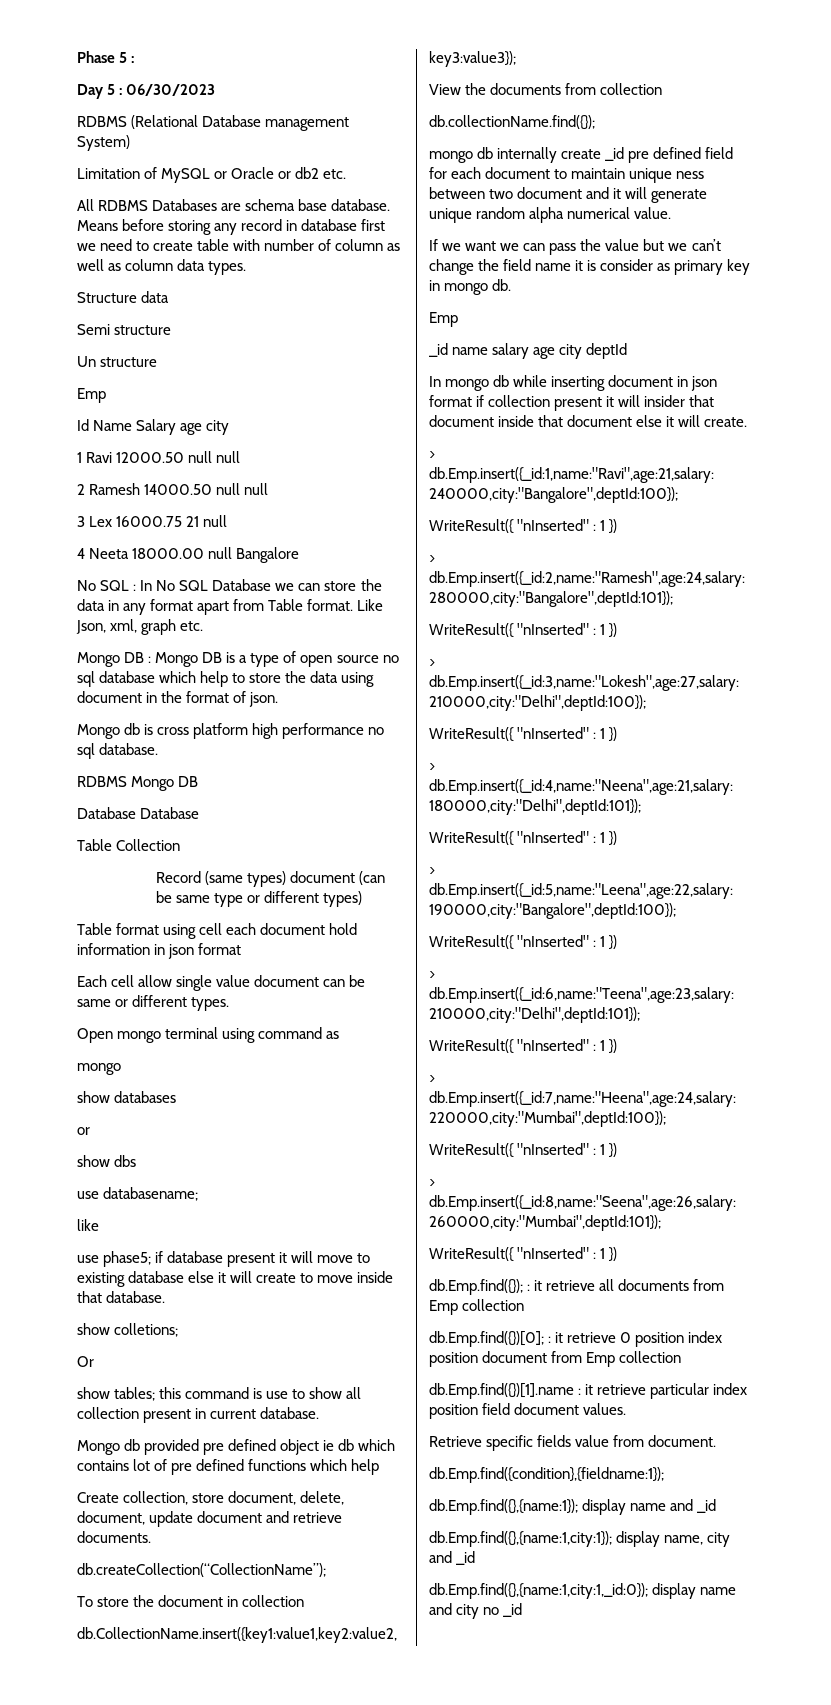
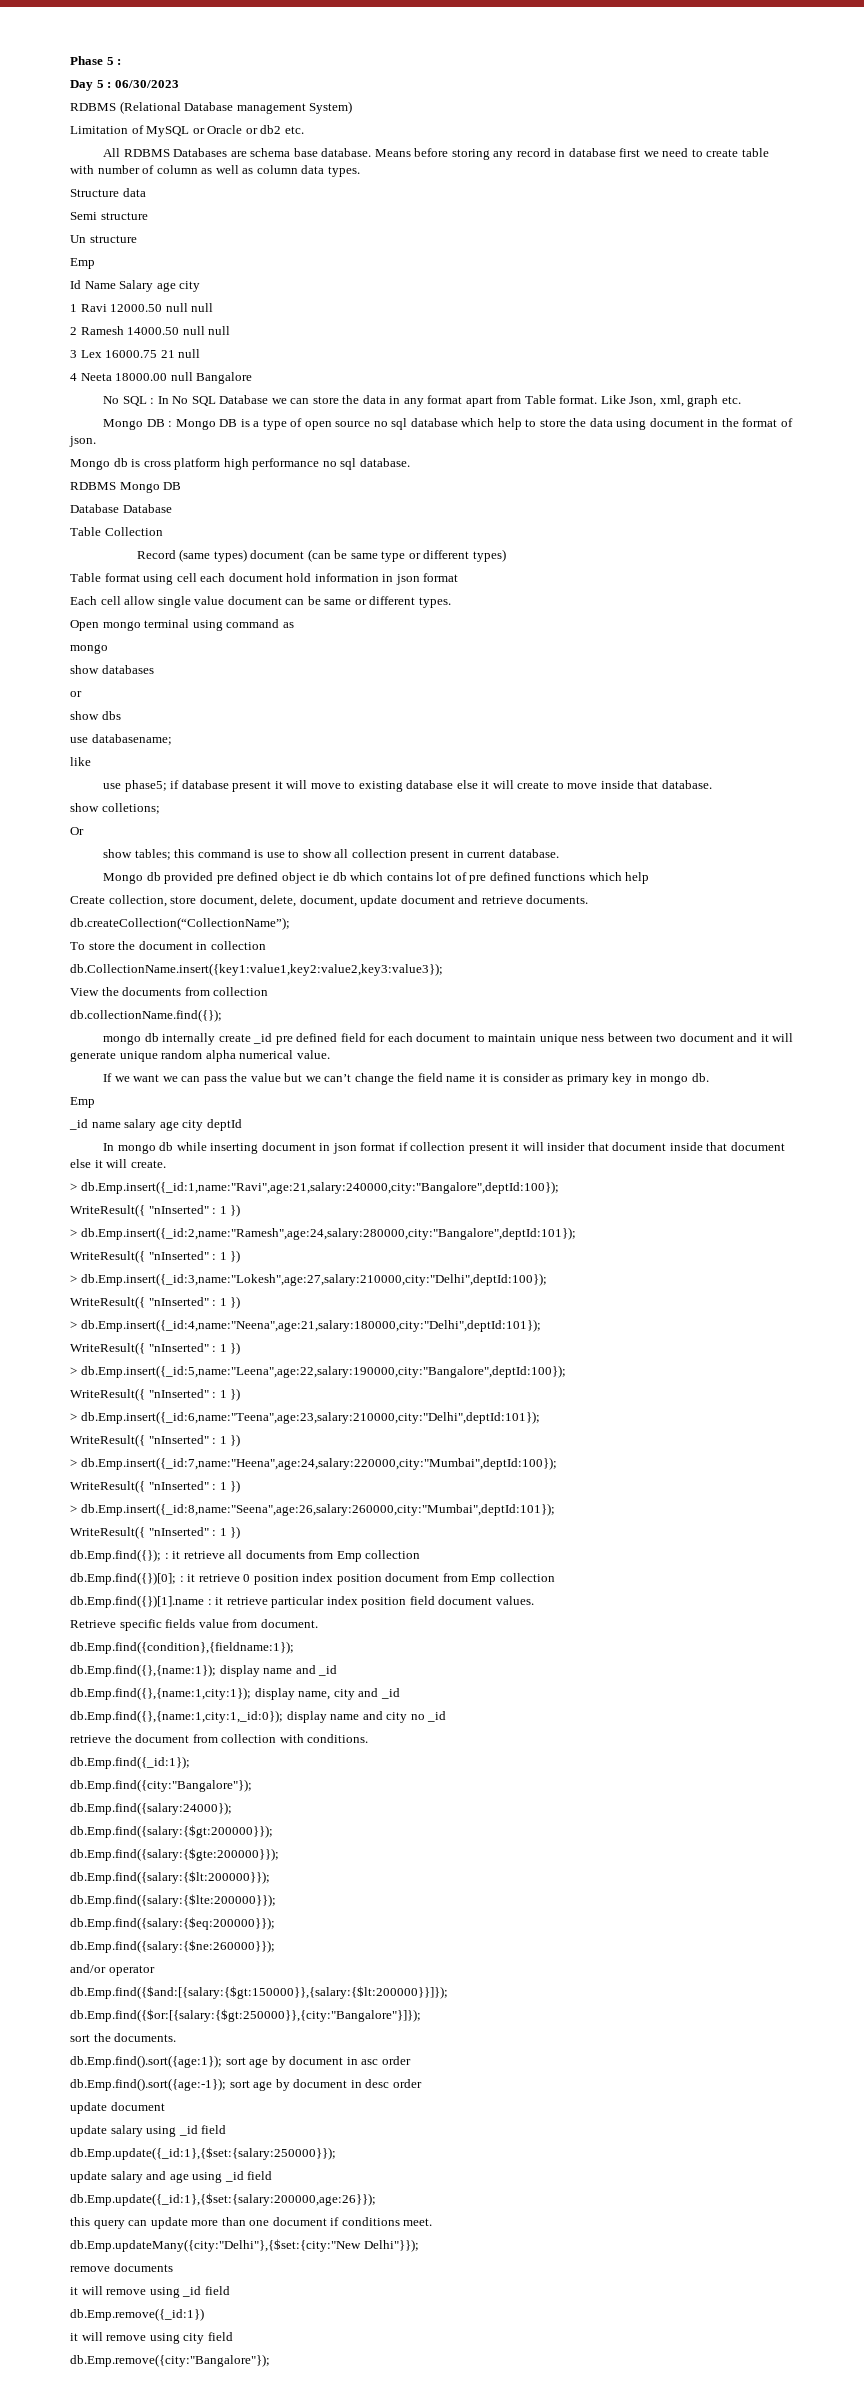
(523, 1610) none -> [70,1734,369,1743] [70,1756,190,1769] [70,1779,252,1792] [70,1802,232,1815] [70,1825,273,1838] [70,1848,279,1861] [70,1871,270,1884] [70,1894,276,1907] [70,1917,275,1930] [70,1940,275,1953] [70,1964,155,1976] [70,1986,448,1999] [70,2009,421,2022] [70,2033,177,2042] [70,2055,411,2068] [70,2078,422,2091] [70,2102,165,2114] [70,2125,227,2137] [70,2147,336,2160] [70,2171,273,2183] [70,2193,376,2206] [70,2217,433,2229] [70,2239,419,2252] [70,2263,173,2272] [70,2286,230,2298] [70,2308,204,2321] [70,2332,233,2344] [70,2354,270,2367] // retrieve the document from collection with conditions. // db.Emp.find({_id:1}); // db.Emp.find({city:"Bangalore"}); // db.Emp.find({salary:24000}); // db.Emp.find({salary:{$gt:200000}}); // db.Emp.find({salary:{$gte:200000}}); // db.Emp.find({salary:{$lt:200000}}); // db.Emp.find({salary:{$lte:200000}}); // db.Emp.find({salary:{$eq:200000}}); // db.Emp.find({salary:{$ne:260000}}); // and/or operator // db.Emp.find({$and:[{salary:{$gt:150000}},{salary:{$lt:200000}}]}); // db.Emp.find({$or:[{salary:{$gt:250000}},{city:"Bangalore"}]}); // sort the documents. // db.Emp.find().sort({age:1}); sort age by document in asc order // db.Emp.find().sort({age:-1}); sort age by document in desc order // update document // update salary using _id field // db.Emp.update({_id:1},{$set:{salary:250000}}); // update salary and age using _id field // db.Emp.update({_id:1},{$set:{salary:200000,age:26}}); // this query can update more than one document if conditions meet. // db.Emp.updateMany({city:"Delhi"},{$set:{city:"New Delhi"}}); // remove documents // it will remove using _id field // db.Emp.remove({_id:1}) // it will remove using city field // db.Emp.remove({city:"Bangalore"});

